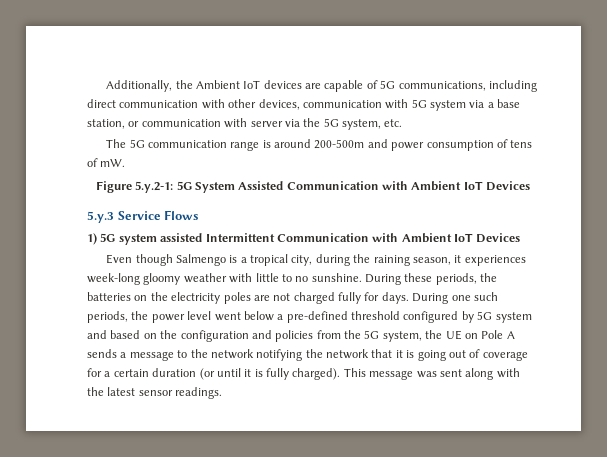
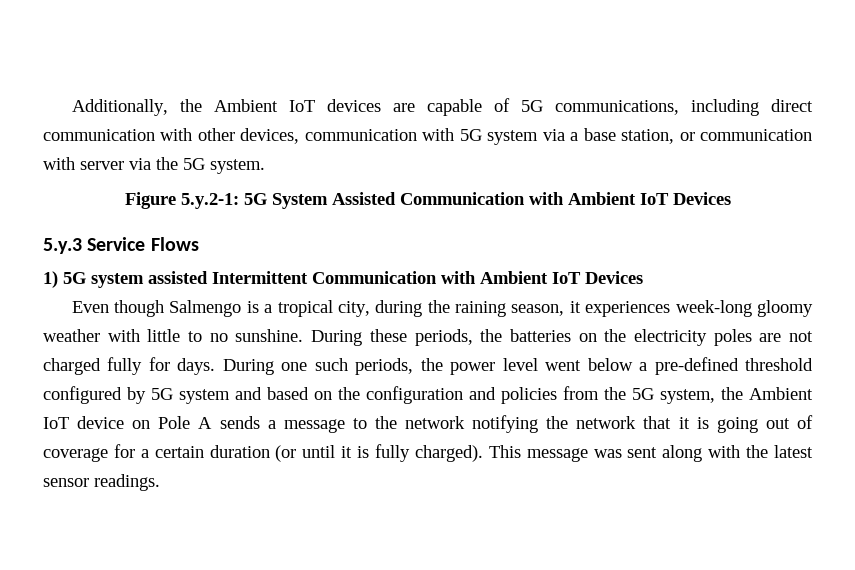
[342,119,403,130] [106,139,533,151] [87,158,126,167] system, etc. // The 5G communication range is around 200-500m and power consumption of tens of mW. -> [210,159,265,174] system.
[445,330,462,340] UE -> [749,387,813,400] [43,416,125,429] Ambient IoT device

